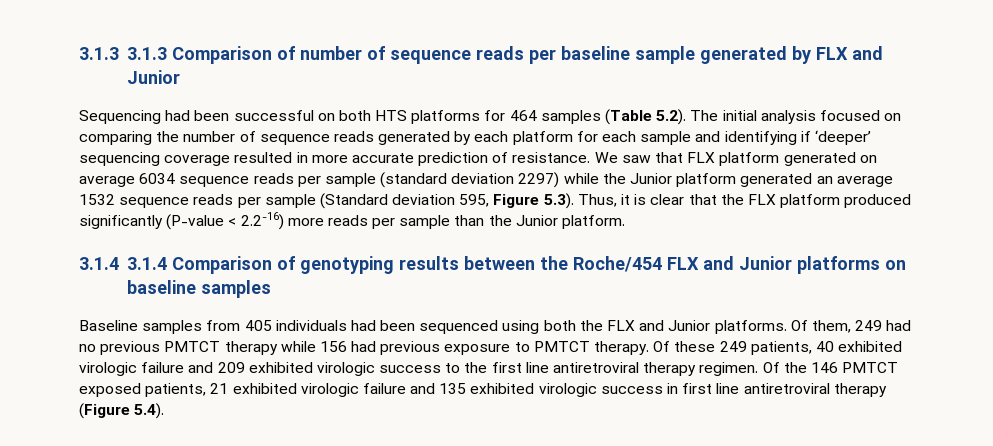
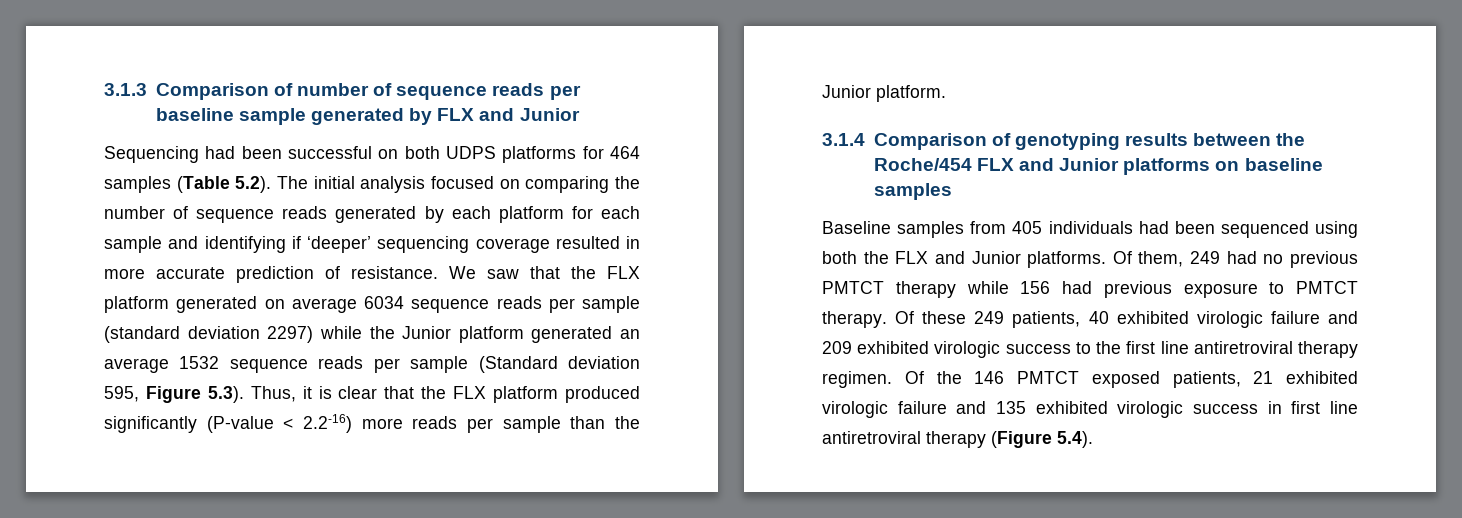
[79,47,167,60] 3.1.3 3.1.3 -> [104,83,147,96] 3.1.3
[375,110,408,121] HTS -> [445,146,496,159] UDPS
(684, 157) none -> [571,266,596,279] the
[126,257,167,270] 3.1.4 -> (865, 139) none

